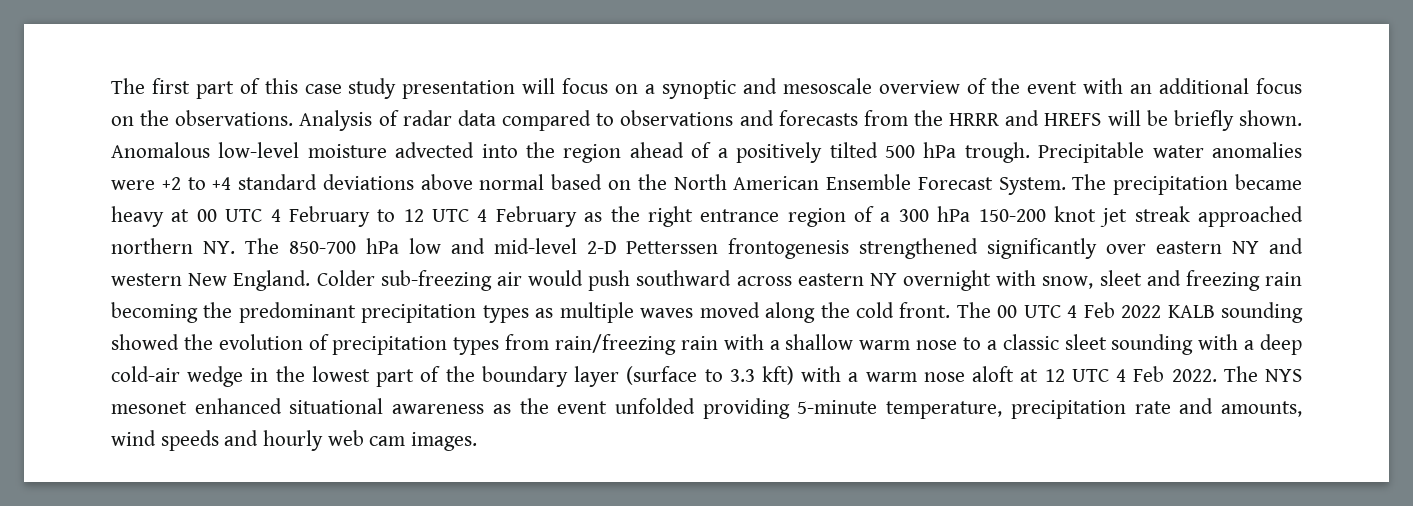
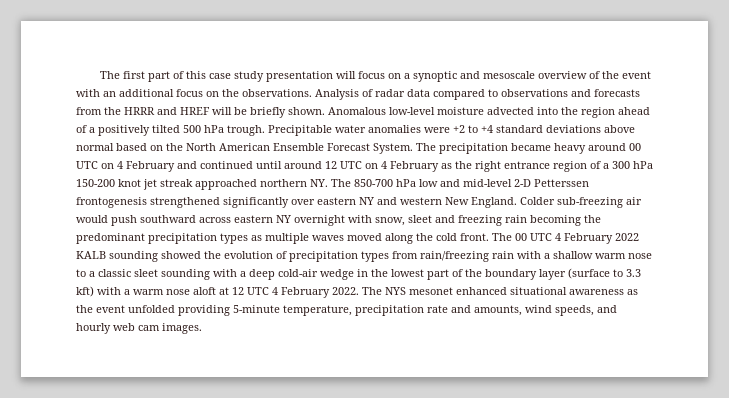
[1044,113,1102,126] HREFS -> [180,107,210,115] HREF
[171,206,469,227] at 00 UTC 4 February to 12 UTC -> [588,143,641,151] [76,161,378,172] around 00 UTC on 4 February and continued until around 12 UTC on
[1083,302,1115,318] Feb -> [564,233,613,244] February
[1133,366,1165,382] Feb -> [281,287,330,298] February
[160,430,219,451] speeds -> [555,305,594,316] speeds,

